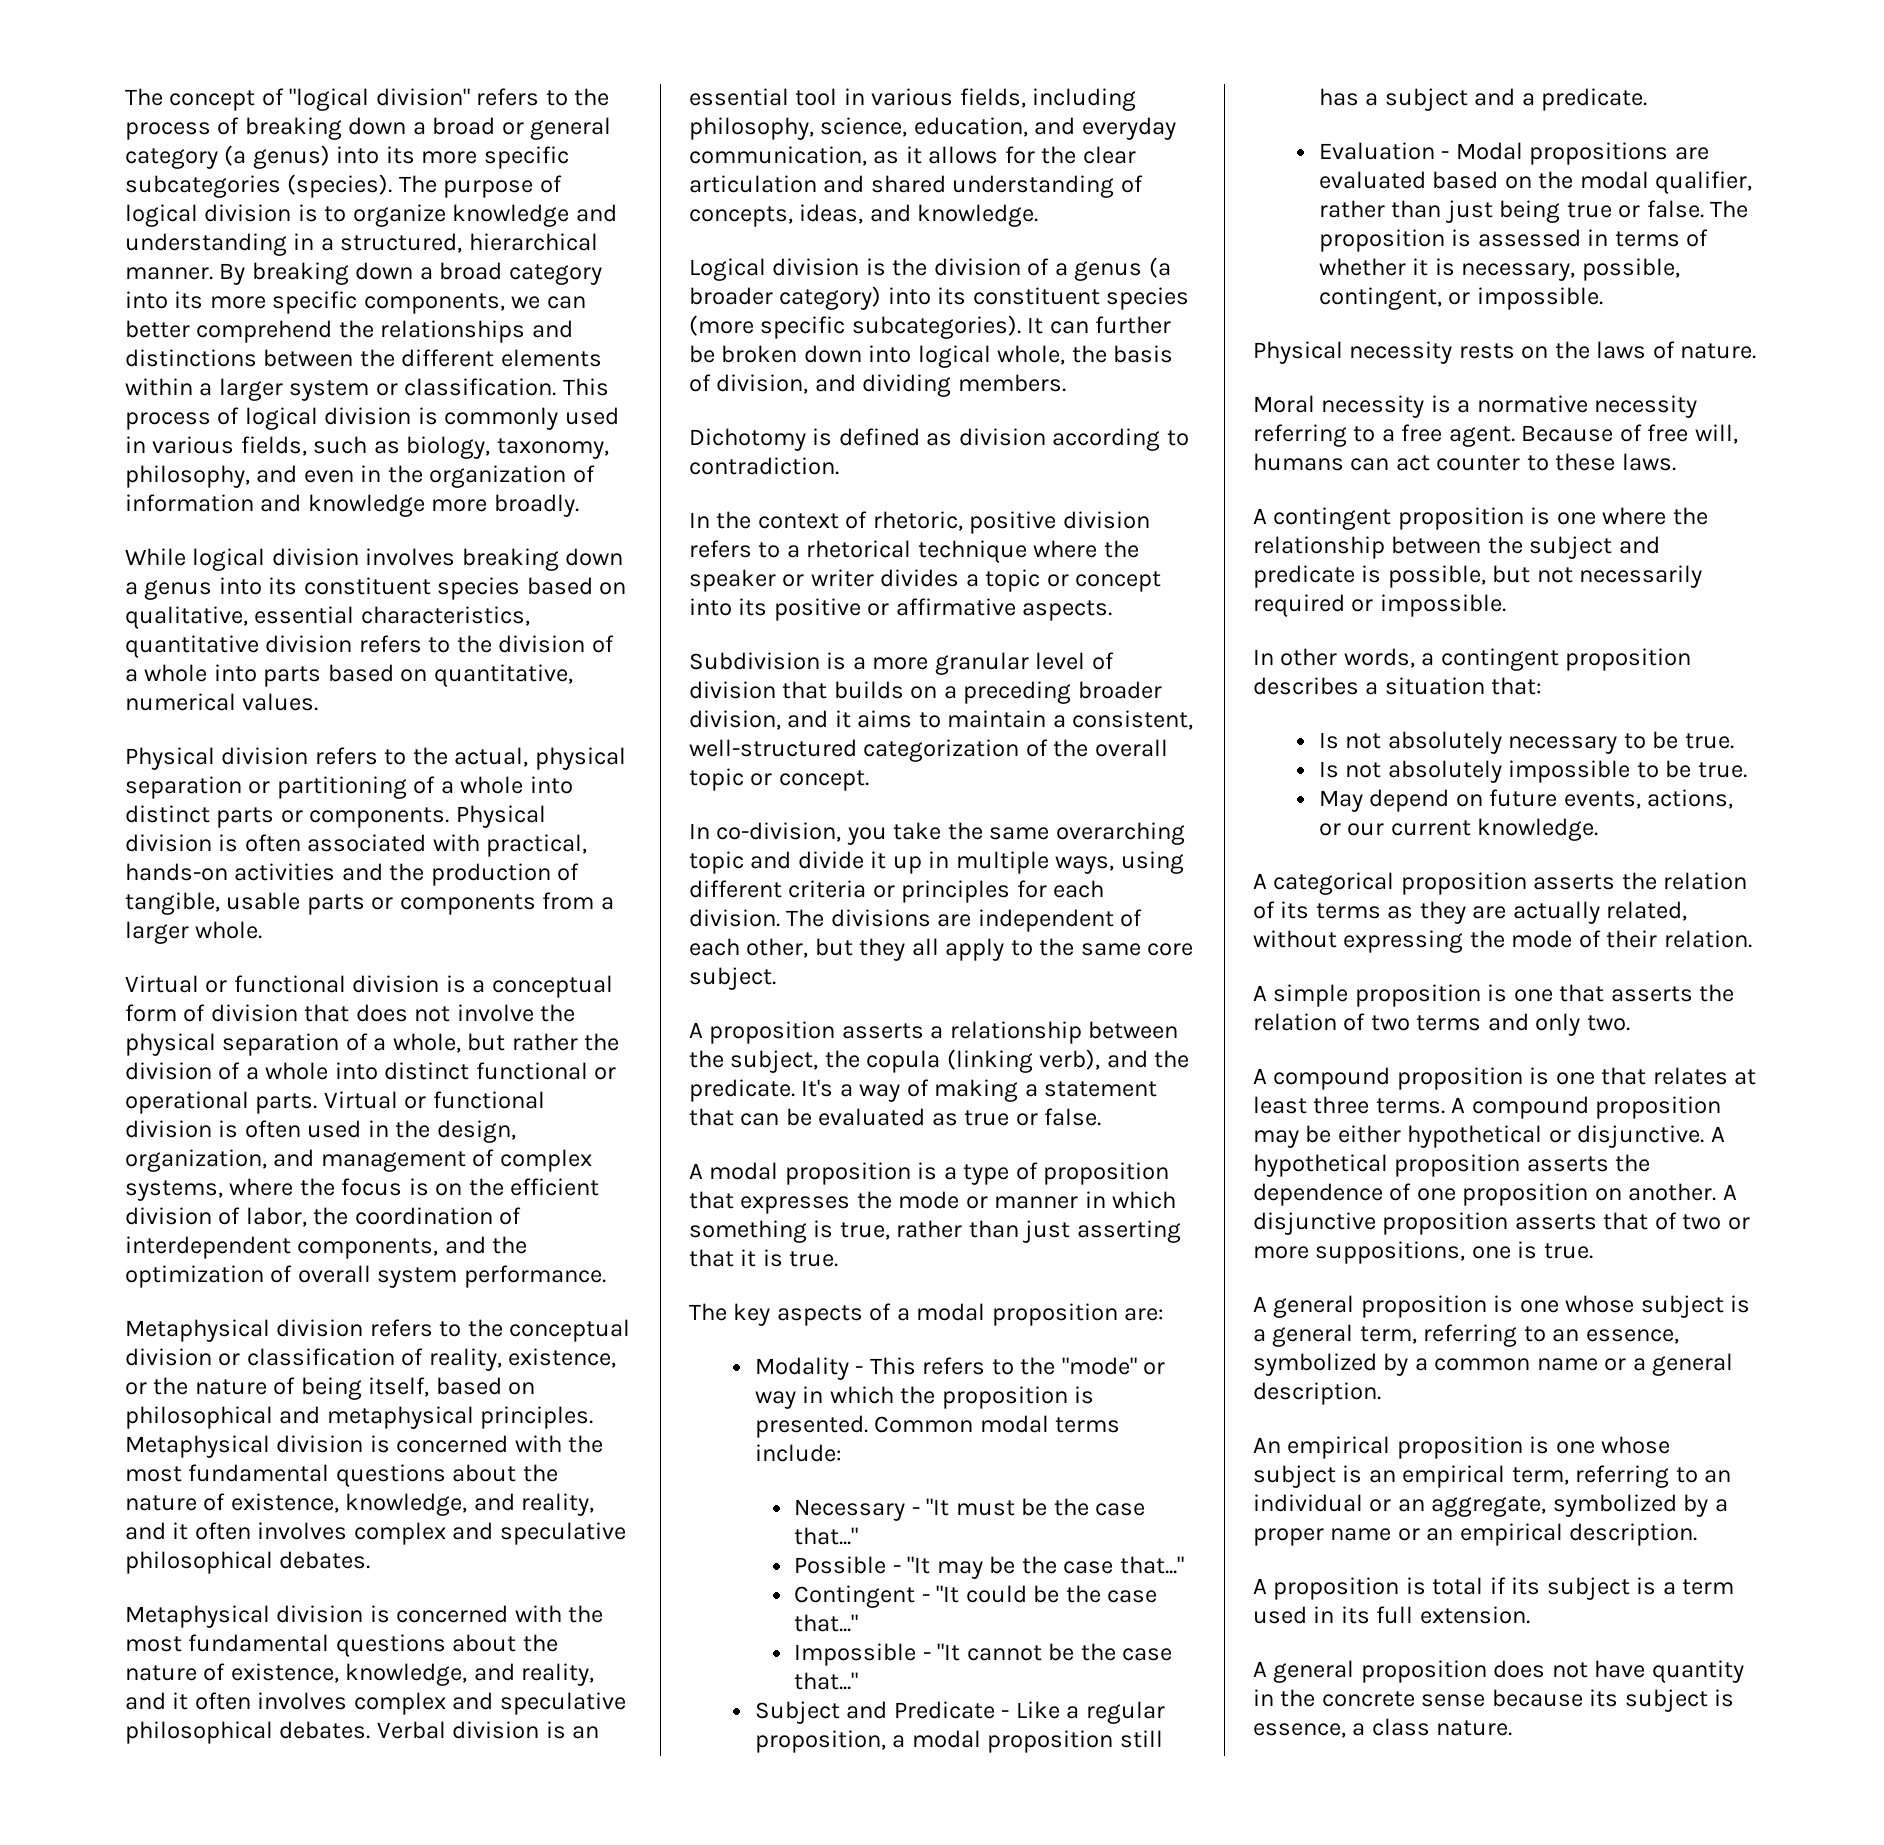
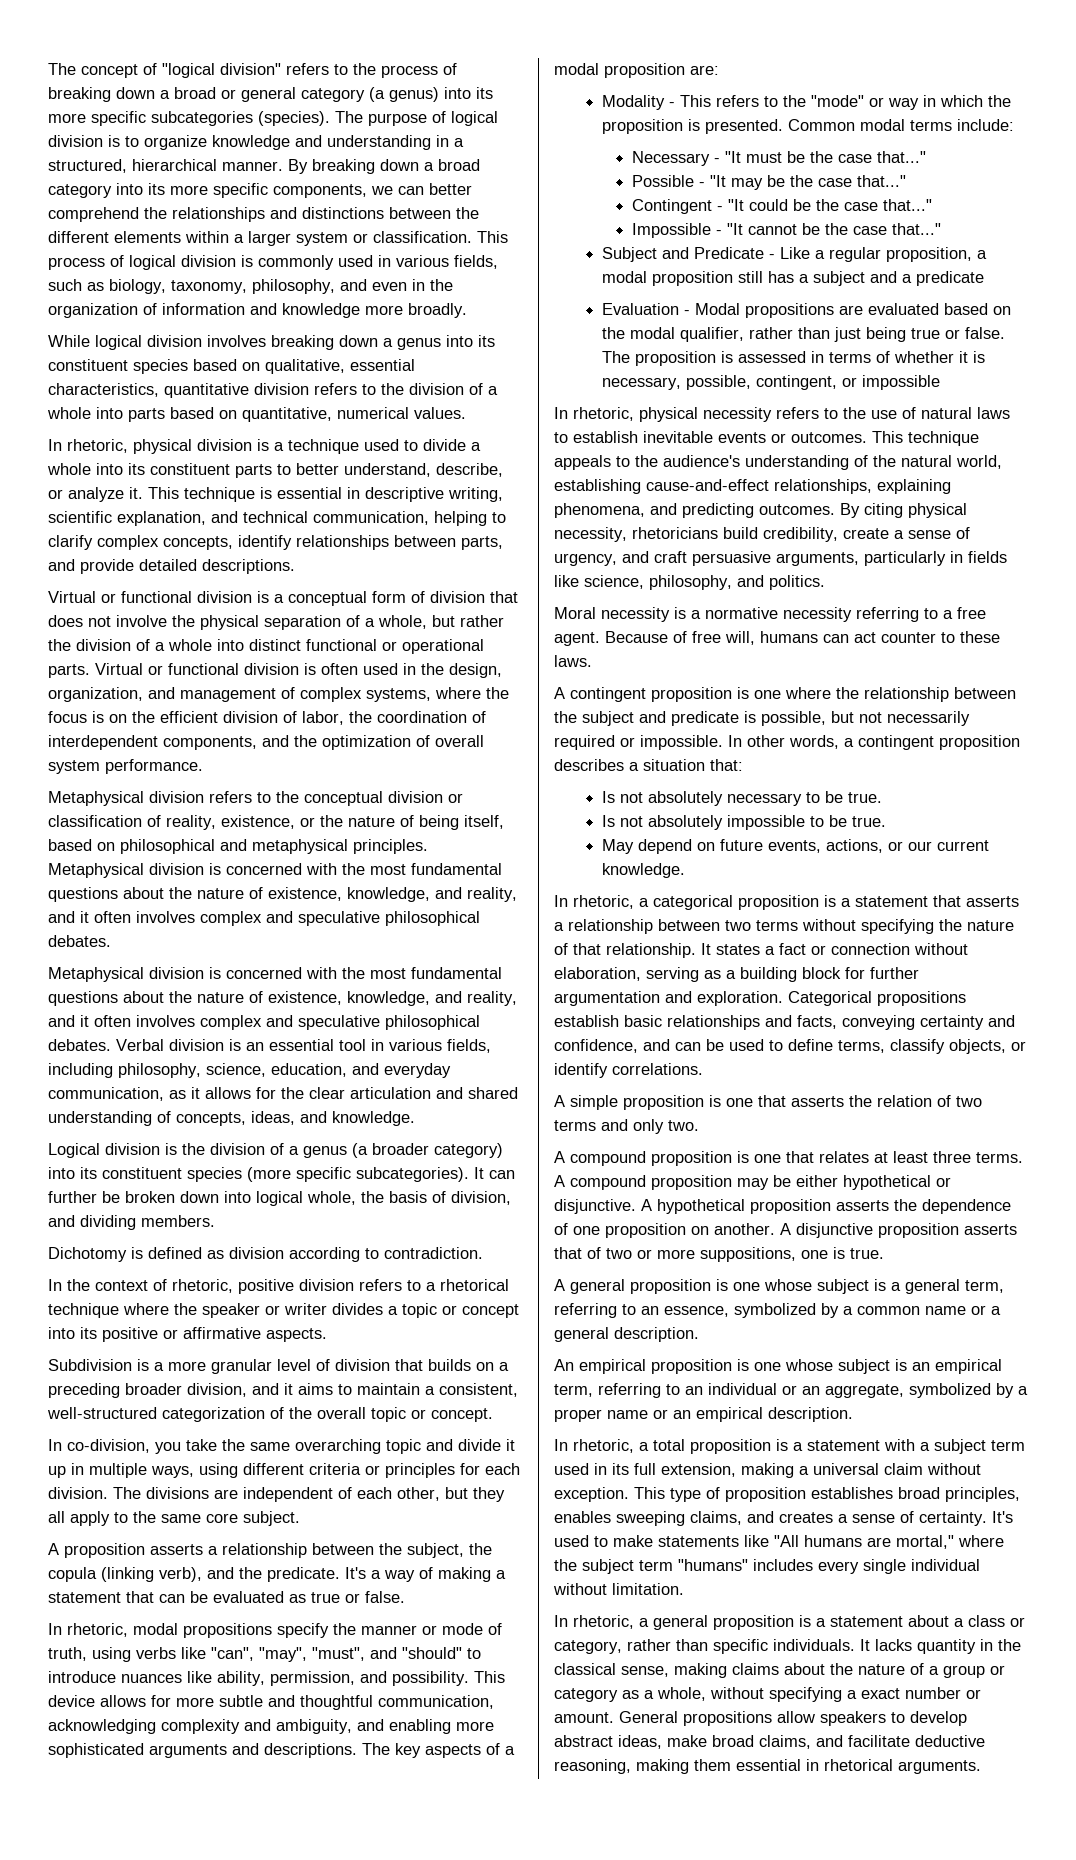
[125,747,626,770] [125,776,573,799] [125,805,546,828] [125,834,588,857] [125,863,580,886] [125,892,614,915] [125,921,263,944] Physical division refers to the actual, physical separation or partitioning of a whole into distinct parts or components. Physical division is often associated with practical, hands-on activities and the production of tangible, usable parts or components from a larger whole. -> [48,439,481,454] [47,463,503,478] [48,487,503,502] [48,511,506,526] [48,535,503,550] [48,559,295,574] In rhetoric, physical division is a technique used to divide a whole into its constituent parts to better understand, describe, or analyze it. This technique is essential in descriptive writing, scientific explanation, and technical communication, helping to clarify complex concepts, identify relationships between parts, and provide detailed descriptions.
[689,1162,1170,1185] [689,1191,1177,1214] [689,1220,1181,1243] [689,1249,839,1267] A modal proposition is a type of proposition that expresses the mode or manner in which something is true, rather than just asserting that it is true. // -> [48,1623,502,1638] [48,1647,481,1662] [48,1671,505,1686] [48,1695,494,1710] [48,1719,494,1734] [48,1743,357,1758] In rhetoric, modal propositions specify the manner or mode of truth, using verbs like "can", "may", "must", and "should" to introduce nuances like ability, permission, and possibility. This device allows for more subtle and thoughtful communication, acknowledging complexity and ambiguity, and enabling more sophisticated arguments and descriptions.
[1541,88,1648,111] predicate. -> [916,271,985,286] predicate
[1476,287,1603,310] [1253,341,1757,364] impossible. // Physical necessity rests on the laws of nature. -> [862,375,941,390] [554,407,1010,422] [554,431,979,446] [554,455,1002,470] [554,479,951,494] [554,503,967,518] [554,527,970,542] [554,551,1007,566] [554,575,825,590] impossible // In rhetoric, physical necessity refers to the use of natural laws to establish inevitable events or outcomes. This technique appeals to the audience's understanding of the natural world, establishing cause-and-effect relationships, explaining phenomena, and predicting outcomes. By citing physical necessity, rhetoricians build credibility, create a sense of urgency, and craft persuasive arguments, particularly in fields like science, philosophy, and politics.
(1506, 605) // -> (723, 742) none
[1253,872,1748,895] [1253,901,1688,924] [1253,930,1752,953] A categorical proposition asserts the relation of its terms as they are actually related, without expressing the mode of their relation. -> [554,895,1019,910] [554,919,1014,934] [554,943,968,958] [554,967,919,982] [554,991,966,1006] [554,1015,1015,1030] [554,1039,1026,1054] [554,1063,703,1078] In rhetoric, a categorical proposition is a statement that asserts a relationship between two terms without specifying the nature of that relationship. It states a fact or connection without elaboration, serving as a building block for further argumentation and exploration. Categorical propositions establish basic relationships and facts, conveying certainty and confidence, and can be used to define terms, classify objects, or identify correlations.
[1253,1577,1676,1600] A proposition is total if its subject is a -> [554,1439,986,1454] In rhetoric, a total proposition is a statement with a subject
[1419,1606,1530,1624] [1253,1660,1744,1683] [1253,1689,1735,1712] [1253,1718,1513,1738] extension. // A general proposition does not have quantity in the concrete sense because its subject is essence, a class nature. -> [661,1463,981,1478] [554,1487,1020,1502] [554,1511,1013,1526] [554,1535,1004,1549] [554,1559,980,1574] [553,1583,684,1595] [554,1615,1025,1630] [554,1639,1021,1654] [554,1663,1005,1678] [554,1687,981,1702] [554,1711,967,1726] [554,1735,985,1749] [554,1759,981,1774] extension, making a universal claim without exception. This type of proposition establishes broad principles, enables sweeping claims, and creates a sense of certainty. It's used to make statements like "All humans are mortal," where the subject term "humans" includes every single individual without limitation. // In rhetoric, a general proposition is a statement about a class or category, rather than specific individuals. It lacks quantity in the classical sense, making claims about the nature of a group or category as a whole, without specifying a exact number or amount. General propositions allow speakers to develop abstract ideas, make broad claims, and facilitate deductive reasoning, making them essential in rhetorical arguments.

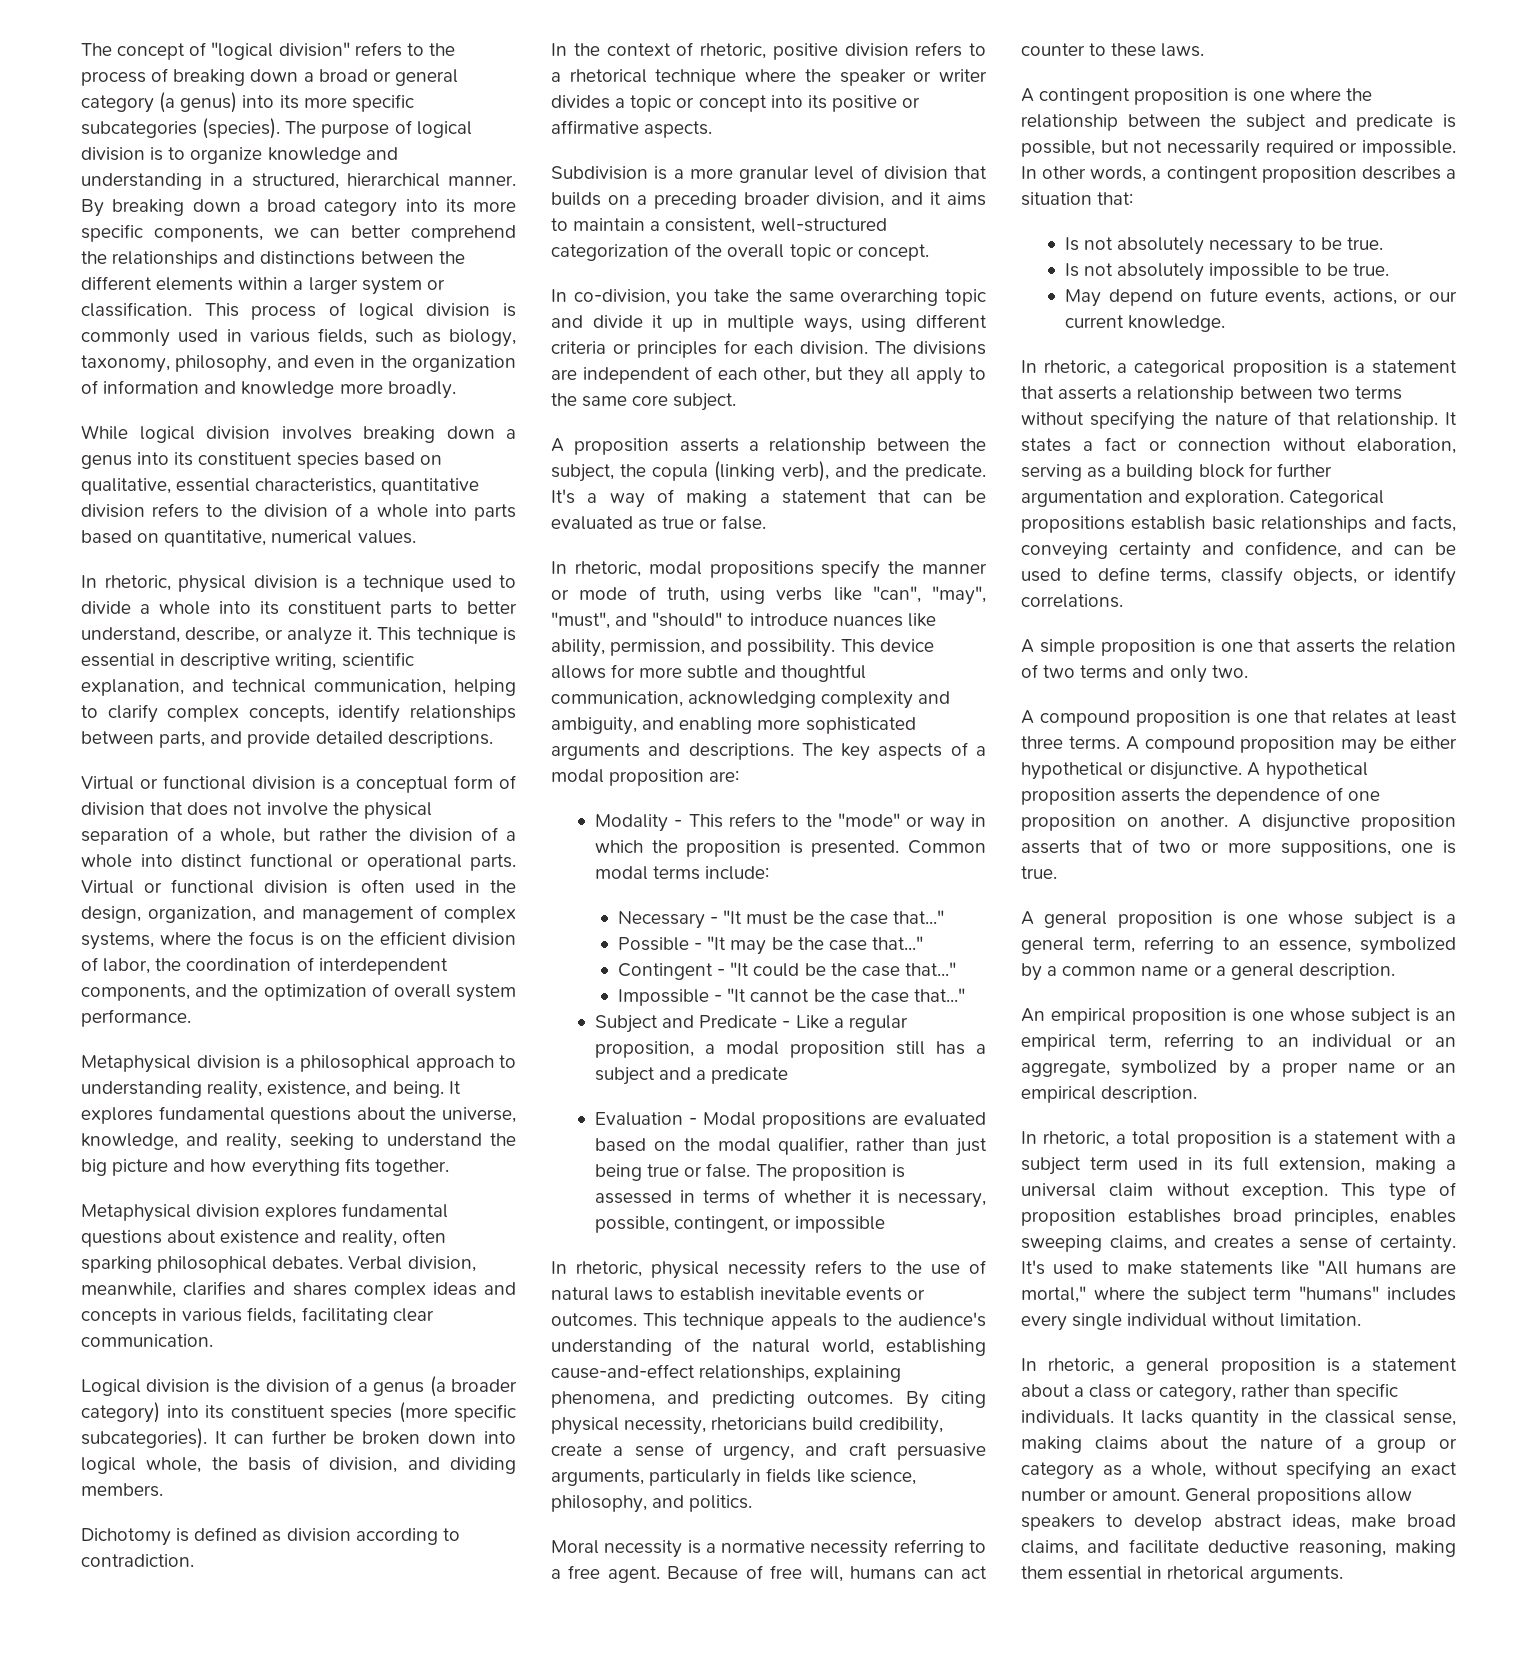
[209,791,463,806] [48,815,504,830] [48,839,428,854] [48,863,502,878] [48,887,517,902] [48,911,480,926] [48,935,111,947] [48,967,502,982] [48,991,517,1006] [48,1015,480,1030] [48,1039,491,1053] [48,1063,451,1078] [48,1087,518,1101] [48,1111,415,1126] refers to the conceptual division or classification of reality, existence, or the nature of being itself, based on philosophical and metaphysical principles. Metaphysical division is concerned with the most fundamental questions about the nature of existence, knowledge, and reality, and it often involves complex and speculative philosophical debates. // Metaphysical division is concerned with the most fundamental questions about the nature of existence, knowledge, and reality, and it often involves complex and speculative philosophical debates. Verbal division is an essential tool in various fields, including philosophy, science, education, and everyday communication, as it allows for the clear articulation and shared understanding of concepts, ideas, and knowledge. -> [266,1055,516,1072] [81,1081,461,1099] [81,1106,517,1124] [81,1133,517,1151] [81,1158,449,1177] [81,1203,449,1222] [81,1229,446,1248] [81,1256,476,1273] [81,1281,517,1299] [81,1307,434,1325] [81,1334,213,1347] is a philosophical approach to understanding reality, existence, and being. It explores fundamental questions about the universe, knowledge, and reality, seeking to understand the big picture and how everything fits together. // Metaphysical division explores fundamental questions about existence and reality, often sparking philosophical debates. Verbal division, meanwhile, clarifies and shares complex ideas and concepts in various fields, facilitating clear communication.
[847,1690,857,1699] a -> [1380,1465,1402,1475] an

